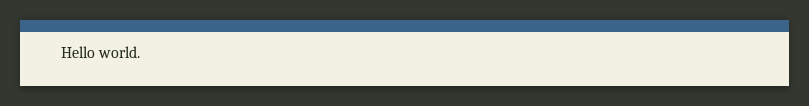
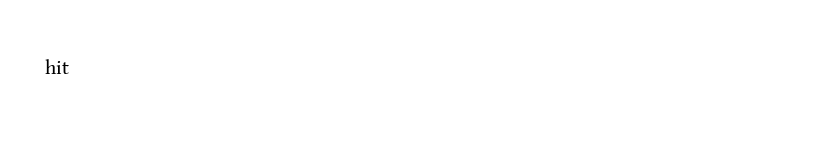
[61,46,141,58] Hello world. -> [45,59,69,74] hit

